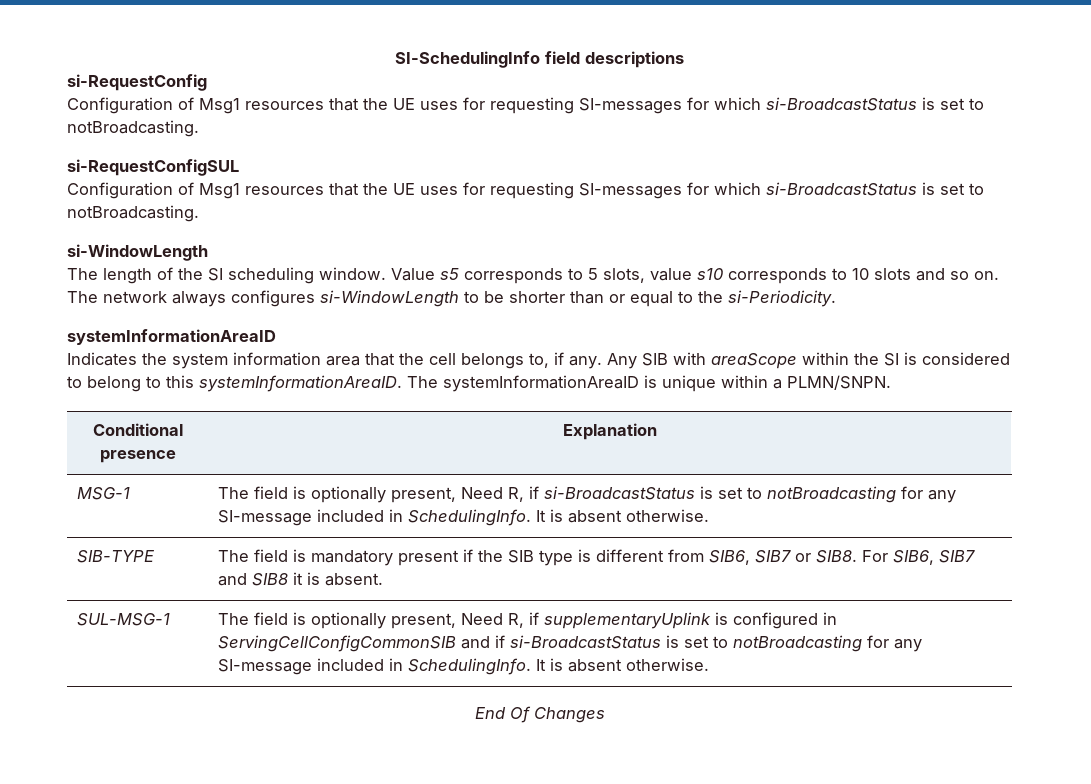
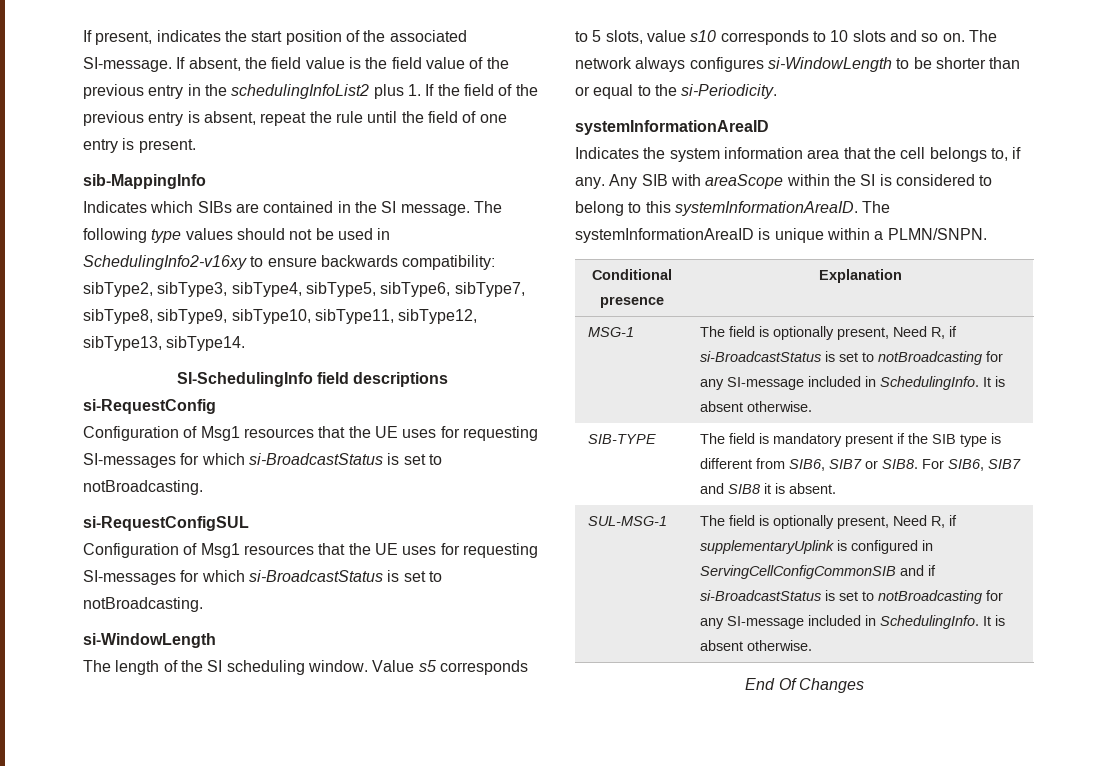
(395, 59) none -> [83,30,467,45] [83,57,509,72] [83,84,538,99] [83,111,507,126] [83,138,196,153] [83,174,206,189] [83,201,502,216] [83,228,391,243] [83,255,496,270] [83,282,525,297] [83,309,478,324] [83,336,246,351] If present, indicates the start position of the associated SI-message. If absent, the field value is the field value of the previous entry in the schedulingInfoList2 plus 1. If the field of the previous entry is absent, repeat the rule until the field of one entry is present. // sib-MappingInfo // Indicates which SIBs are contained in the SI message. The following type values should not be used in SchedulingInfo2-v16xy to ensure backwards compatibility: sibType2, sibType3, sibType4, sibType5, sibType6, sibType7, sibType8, sibType9, sibType10, sibType11, sibType12, sibType13, sibType14. //

